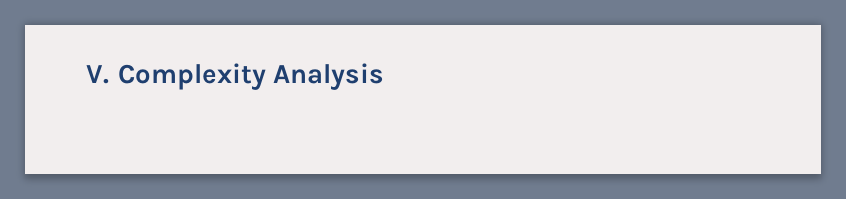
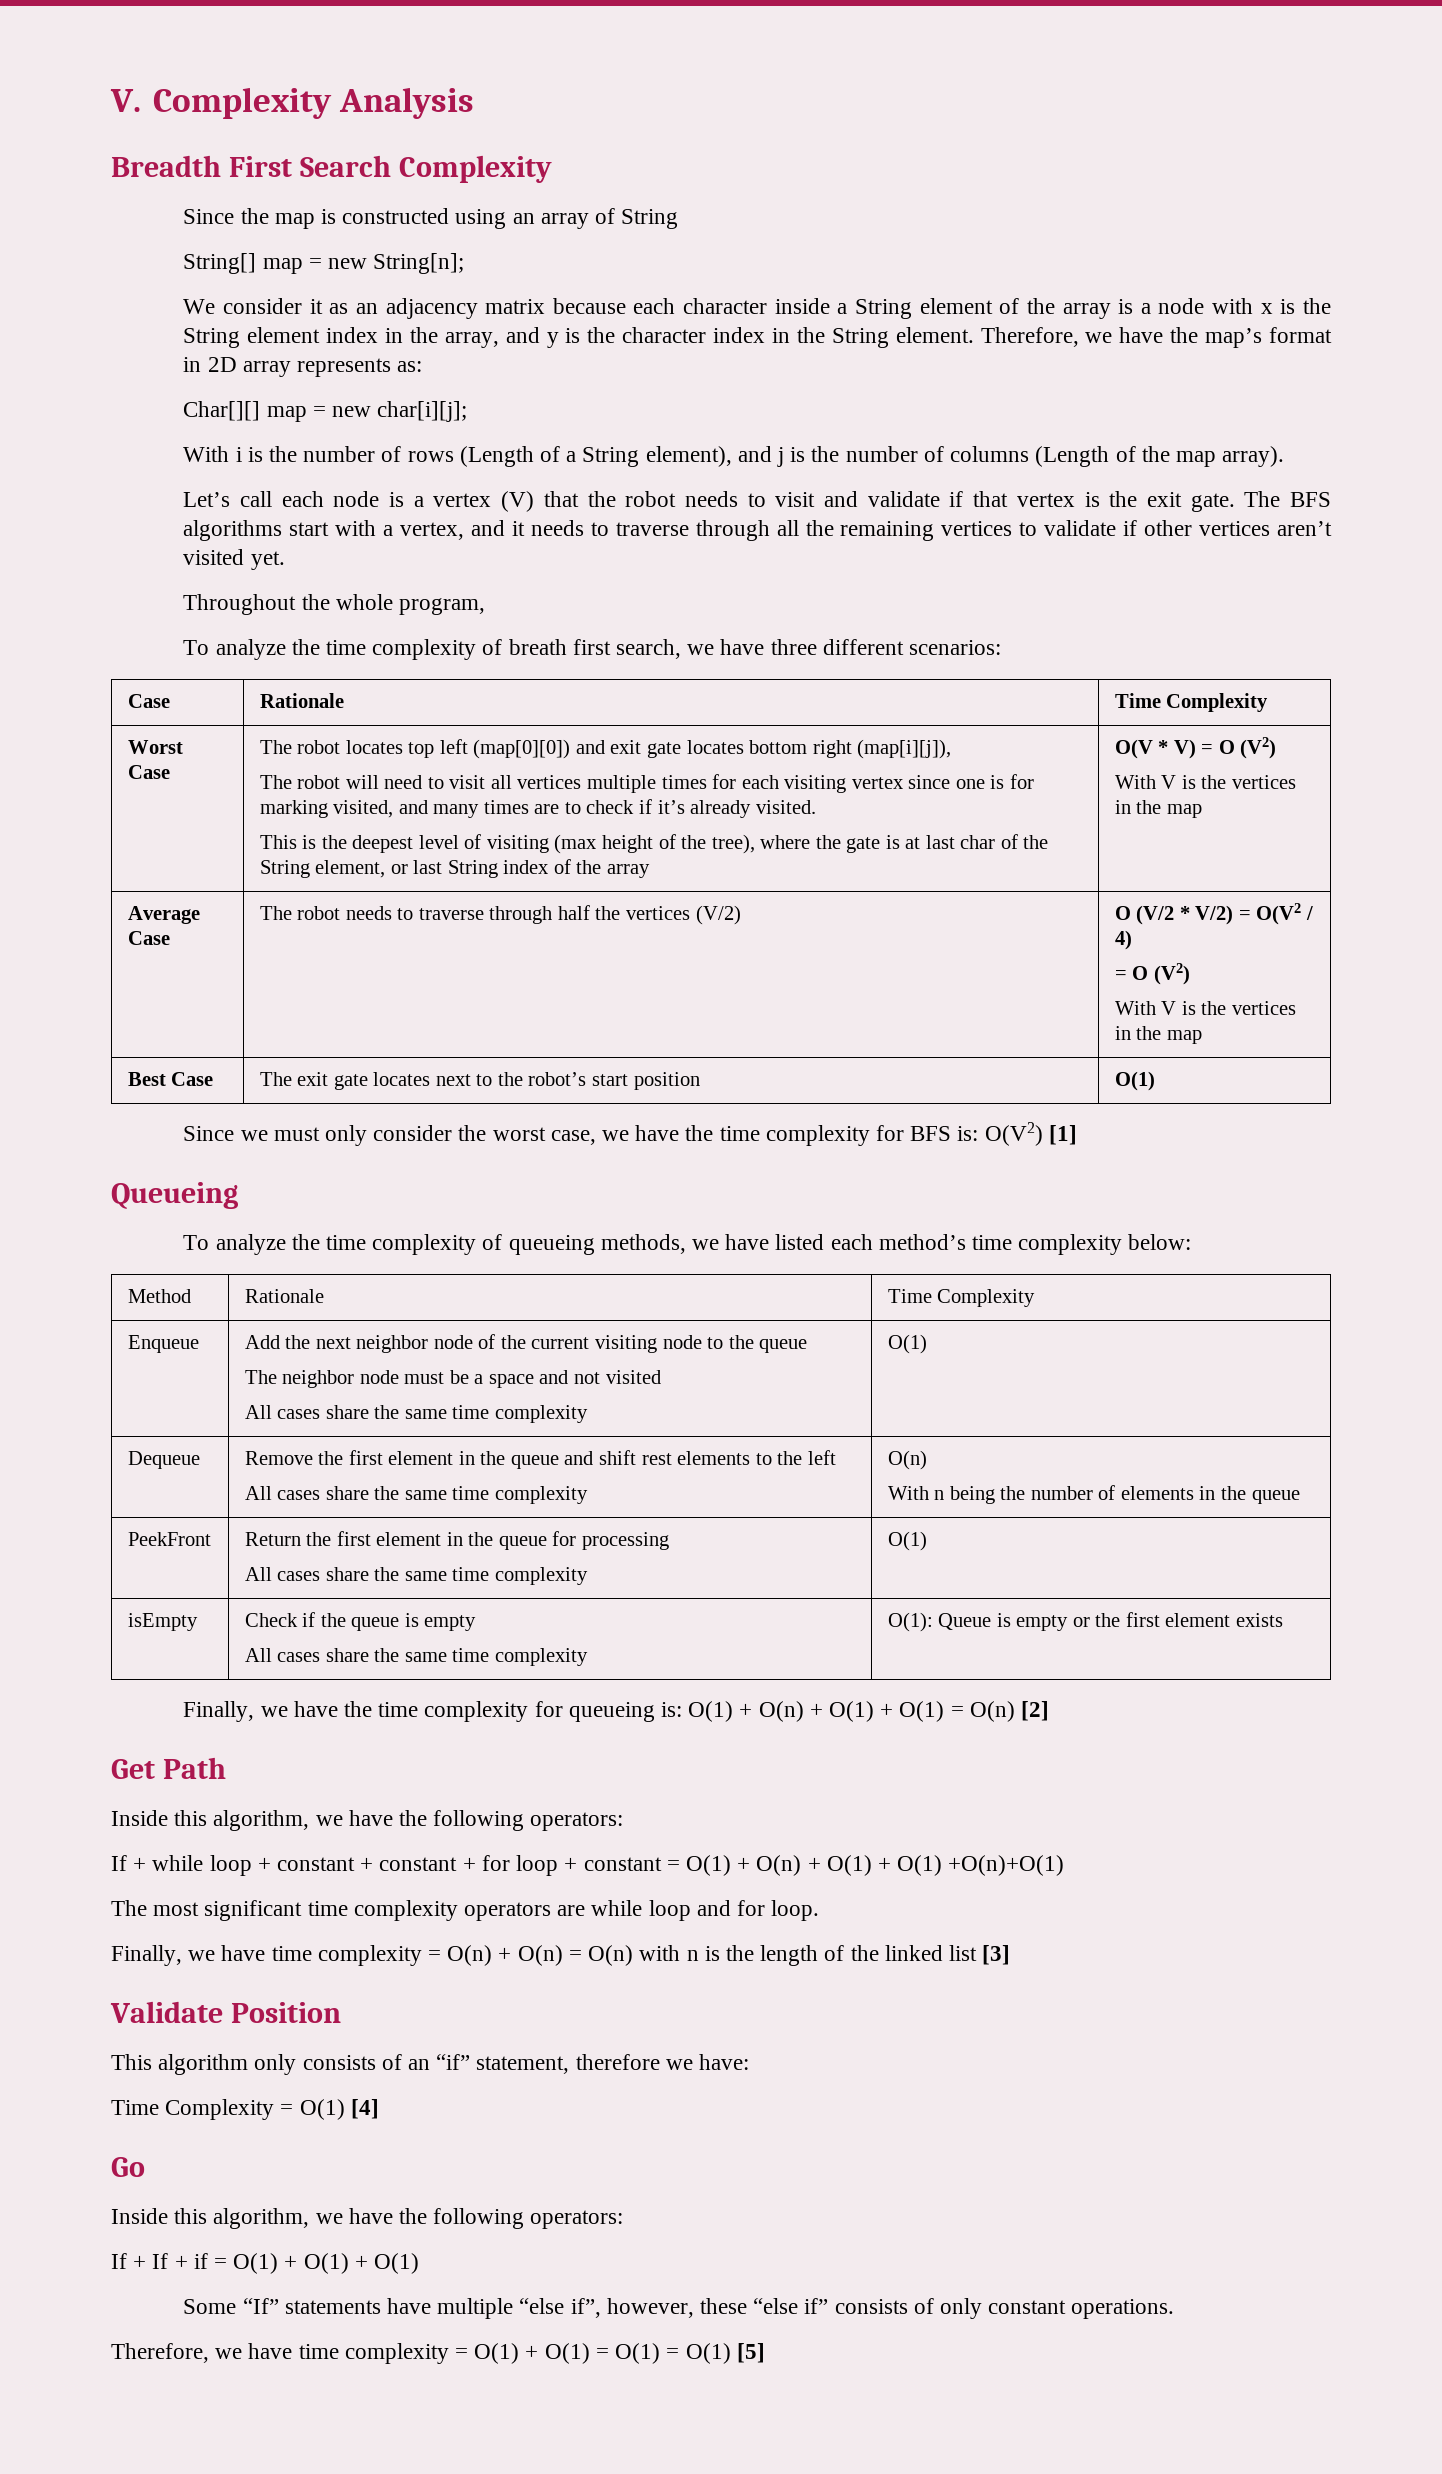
(385, 76) none -> [111,155,552,183] [183,208,679,229] [183,253,465,274] [183,298,1332,319] [183,327,1332,348] [183,357,423,377] [183,401,468,422] [183,446,1285,467] [183,491,1331,512] [183,520,1332,541] [183,549,285,570] [183,594,485,615] [183,639,1002,660] [127,694,170,708] [259,693,344,708] [1114,693,1269,712] [127,740,183,754] [127,765,170,779] [259,739,952,759] [259,774,1034,793] [259,799,816,818] [259,834,1049,854] [259,859,650,878] [1114,737,1277,759] [1114,775,1296,789] [1114,800,1202,818] [127,906,200,924] [127,931,170,945] [259,905,741,925] [1114,903,1313,925] [1114,930,1132,950] [1114,963,1190,985] [1114,1001,1296,1015] [1114,1026,1202,1044] [127,1072,214,1086] [259,1072,700,1090] [1114,1071,1155,1091] [183,1122,1077,1146] [111,1182,238,1209] [183,1234,1192,1255] [127,1289,191,1303] [244,1289,324,1303] [887,1289,1036,1307] [127,1335,199,1353] [244,1334,808,1353] [244,1370,661,1388] [244,1405,588,1423] [887,1334,927,1354] [127,1451,200,1469] [244,1450,836,1469] [244,1486,588,1504] [887,1450,927,1470] [887,1485,1300,1504] [127,1532,211,1546] [244,1531,669,1550] [244,1567,588,1585] [887,1531,927,1551] [127,1613,198,1631] [244,1612,477,1631] [244,1648,588,1666] [887,1612,1283,1632] [183,1701,1050,1722] [111,1757,226,1779] [111,1810,624,1831] [111,1855,1065,1876] [111,1900,820,1921] [111,1945,1011,1966] [110,2001,341,2023] [111,2054,750,2075] [111,2099,379,2120] [111,2157,145,2177] [111,2208,624,2229] [111,2253,420,2274] [183,2298,1175,2319] [111,2343,765,2364] // Breadth First Search Complexity // Since the map is constructed using an array of String // String[] map = new String[n]; // We consider it as an adjacency matrix because each character inside a String element of the array is a node with x is the String element index in the array, and y is the character index in the String element. Therefore, we have the map’s format in 2D array represents as: // Char[][] map = new char[i][j]; // With i is the number of rows (Length of a String element), and j is the number of columns (Length of the map array). // Let’s call each node is a vertex (V) that the robot needs to visit and validate if that vertex is the exit gate. The BFS algorithms start with a vertex, and it needs to traverse through all the remaining vertices to validate if other vertices aren’t visited yet. // Throughout the whole program, // To analyze the time complexity of breath first search, we have three different scenarios: // Case | Rationale | Time Complexity // Worst Case | The robot locates top left (map[0][0]) and exit gate locates bottom right (map[i][j]), // The robot will need to visit all vertices multiple times for each visiting vertex since one is for marking visited, and many times are to check if it’s already visited. // This is the deepest level of visiting (max height of the tree), where the gate is at last char of the String element, or last String index of the array | O(V * V) = O (V2) // With V is the vertices in the map // Average Case | The robot needs to traverse through half the vertices (V/2) | O (V/2 * V/2) = O(V2 / 4) // = O (V2) // With V is the vertices in the map // Best Case | The exit gate locates next to the robot’s start position | O(1) // Since we must only consider the worst case, we have the time complexity for BFS is: O(V2) [1] // Queueing // To analyze the time complexity of queueing methods, we have listed each method’s time complexity below: // Method | Rationale | Time Complexity // Enqueue | Add the next neighbor node of the current visiting node to the queue // The neighbor node must be a space and not visited // All cases share the same time complexity | O(1) // Dequeue | Remove the first element in the queue and shift rest elements to the left // All cases share the same time complexity | O(n) // With n being the number of elements in the queue // PeekFront | Return the first element in the queue for processing // All cases share the same time complexity | O(1) // isEmpty | Check if the queue is empty // All cases share the same time complexity | O(1): Queue is empty or the first element exists // Finally, we have the time complexity for queueing is: O(1) + O(n) + O(1) + O(1) = O(n) [2] // Get Path // Inside this algorithm, we have the following operators: // If + while loop + constant + constant + for loop + constant = O(1) + O(n) + O(1) + O(1) +O(n)+O(1) // The most significant time complexity operators are while loop and for loop. // Finally, we have time complexity = O(n) + O(n) = O(n) with n is the length of the linked list [3] // Validate Position // This algorithm only consists of an “if” statement, therefore we have: // Time Complexity = O(1) [4] // Go // Inside this algorithm, we have the following operators: // If + If + if = O(1) + O(1) + O(1) // Some “If” statements have multiple “else if”, however, these “else if” consists of only constant operations. // Therefore, we have time complexity = O(1) + O(1) = O(1) = O(1) [5]

